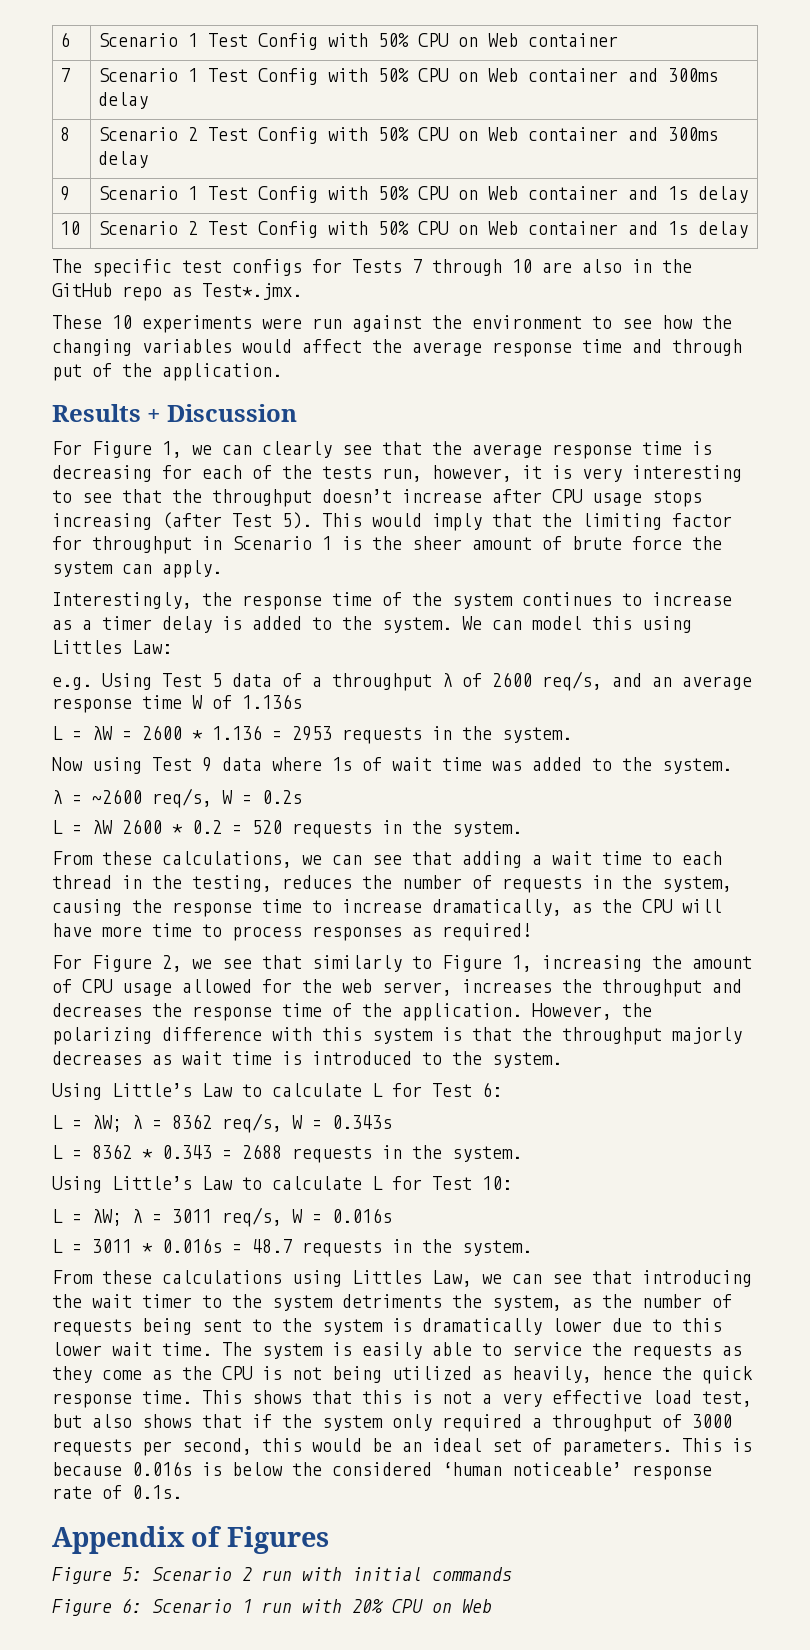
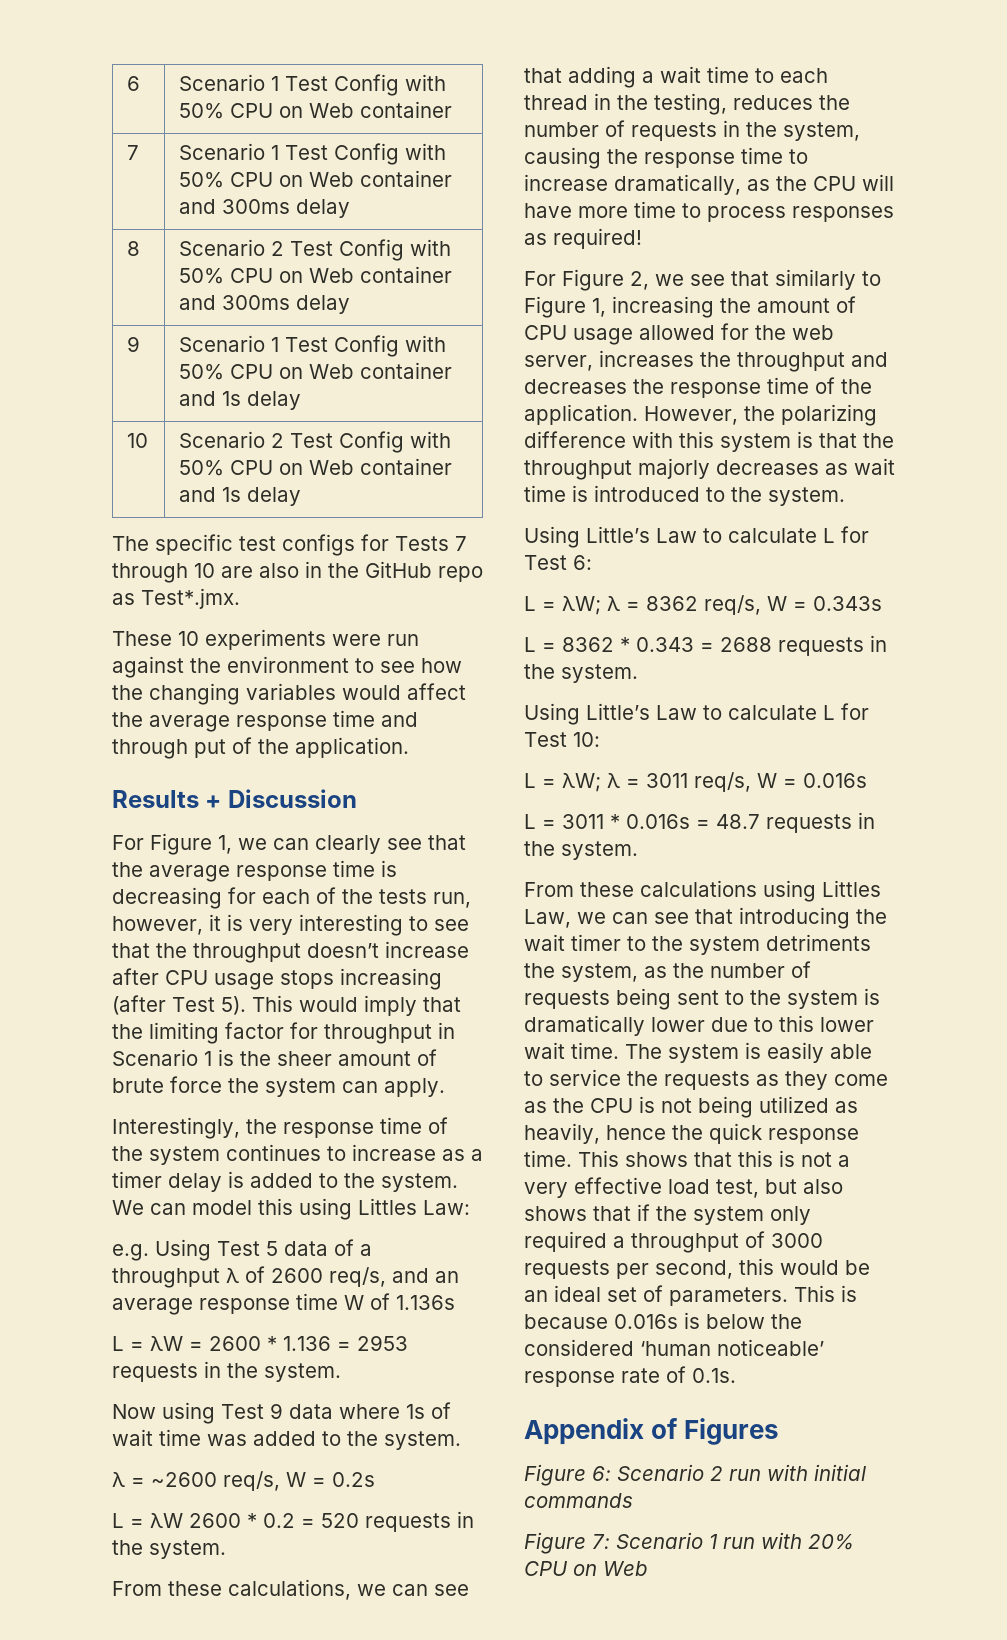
[122,1567,142,1581] 5: -> [592,1466,611,1481] 6:
[122,1598,142,1613] 6: -> [592,1534,610,1549] 7:

